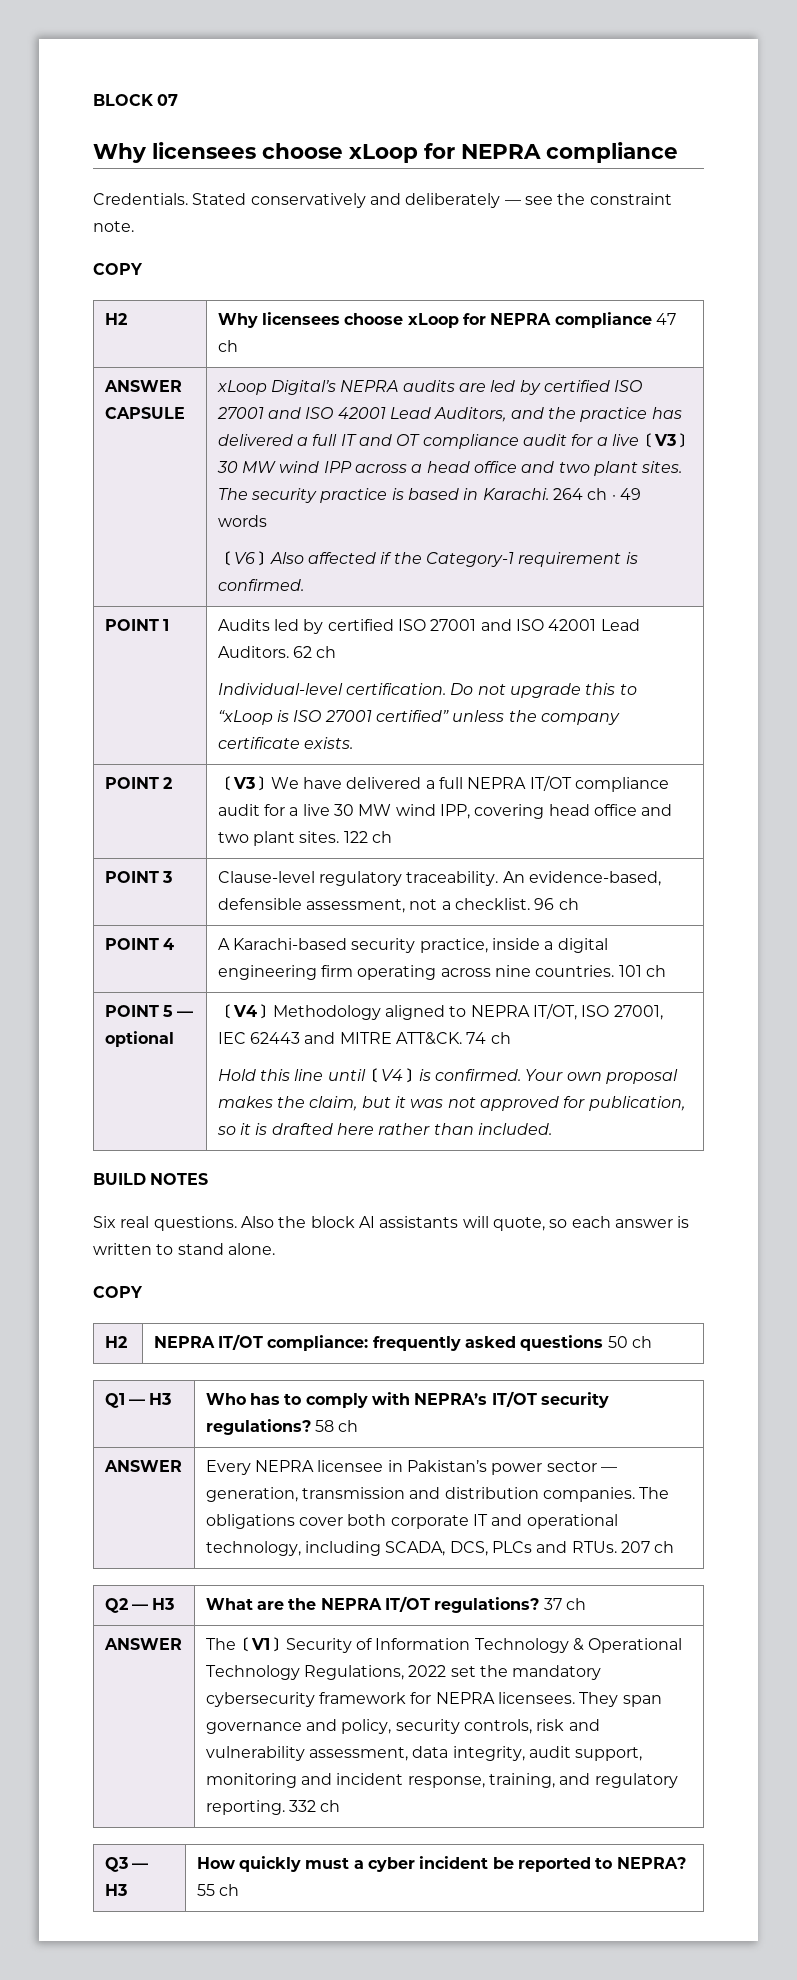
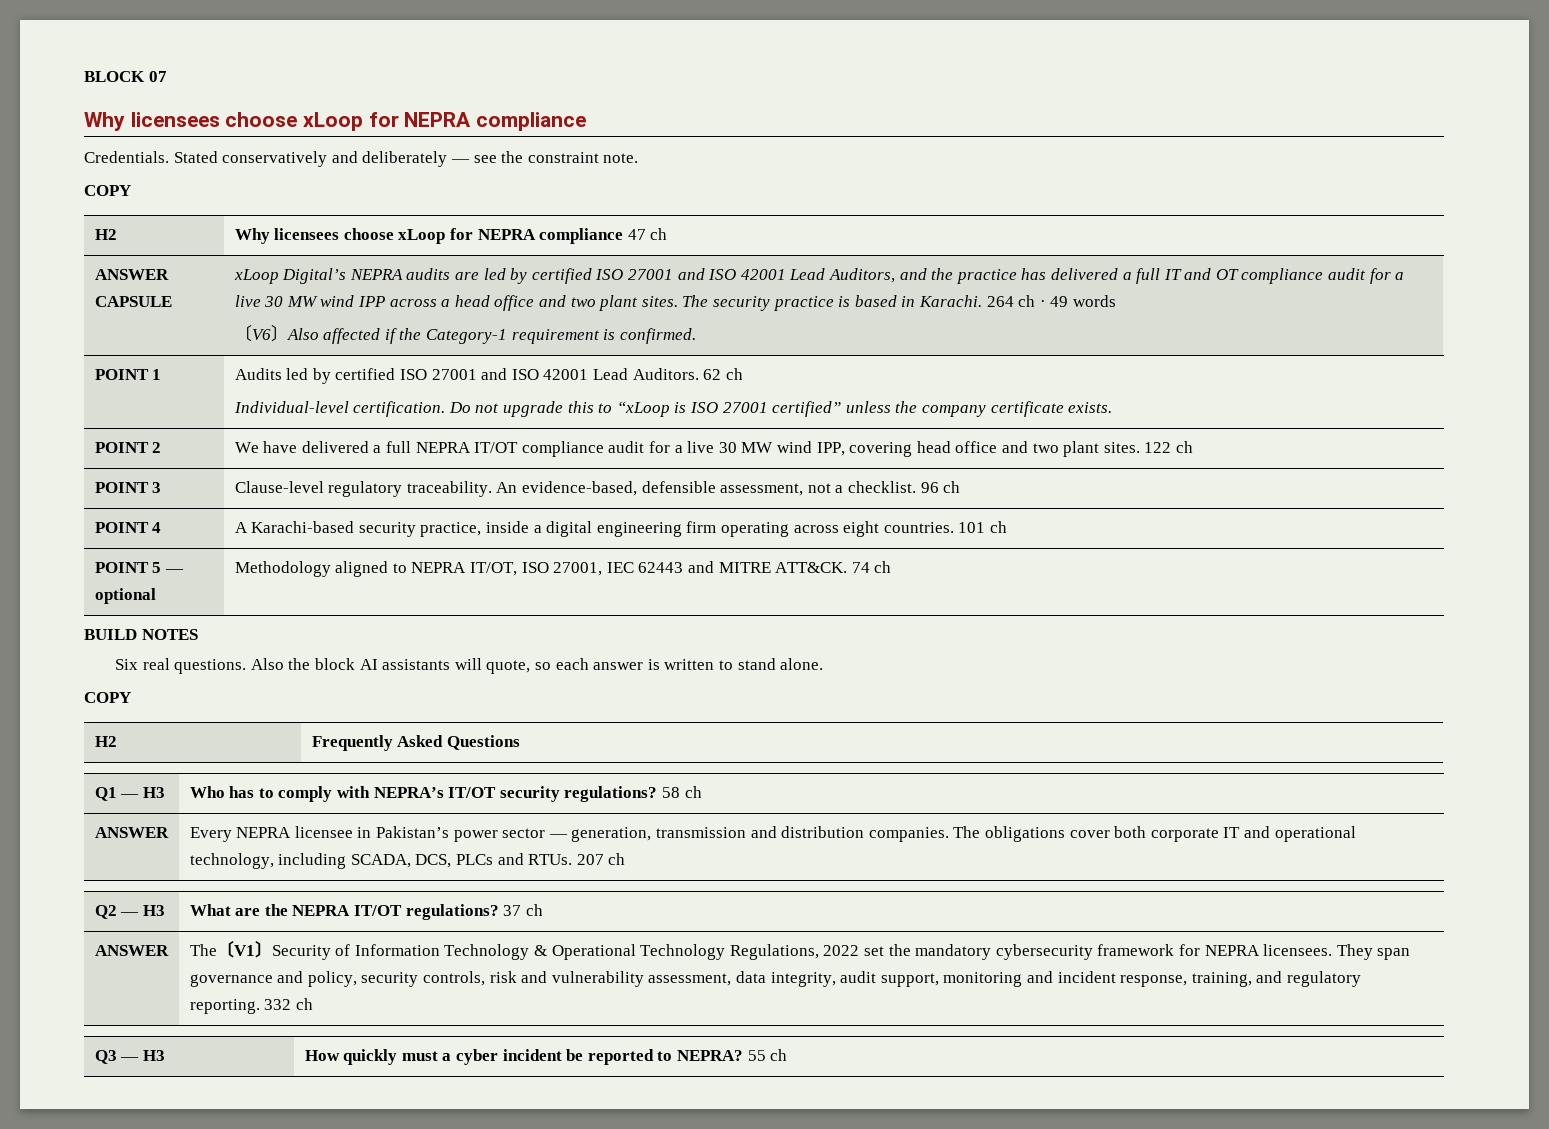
[639,433,693,448] 〔V3〕 -> (261, 301) none
[217,776,271,791] 〔V3〕 -> (162, 447) none
[495,965,532,977] nine -> [843,521,880,537] eight
[217,1004,273,1019] 〔V4〕 -> (156, 596) none
[217,1068,679,1084] [217,1096,685,1111] [216,1123,553,1135] // Hold this line until〔V4〕is confirmed. Your own proposal makes the claim, but it was not approved for publication, so it is drafted here rather than included. -> (892, 567) none
[153,1334,653,1351] NEPRA IT/OT compliance: frequently asked questions 50 ch -> [311,735,520,751] Frequently Asked Questions

